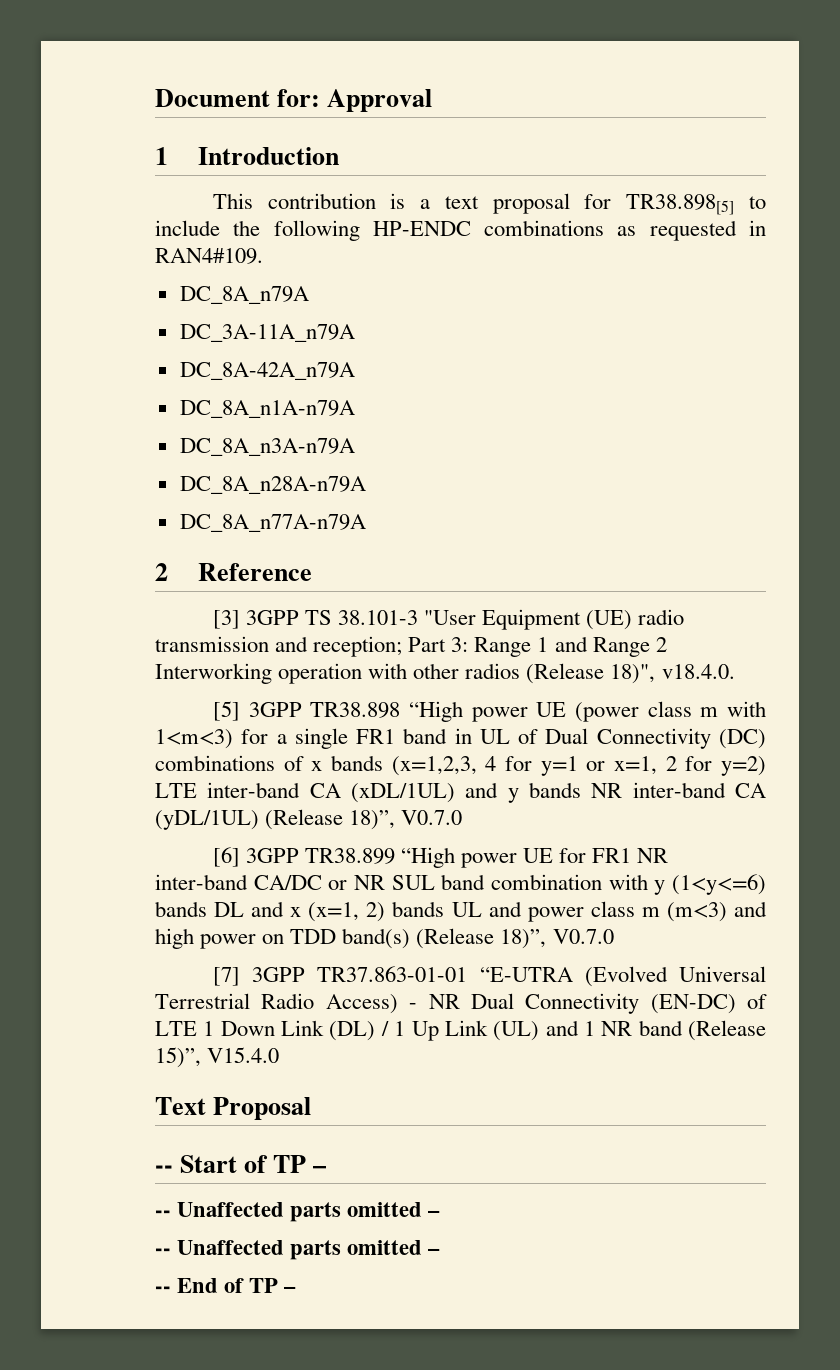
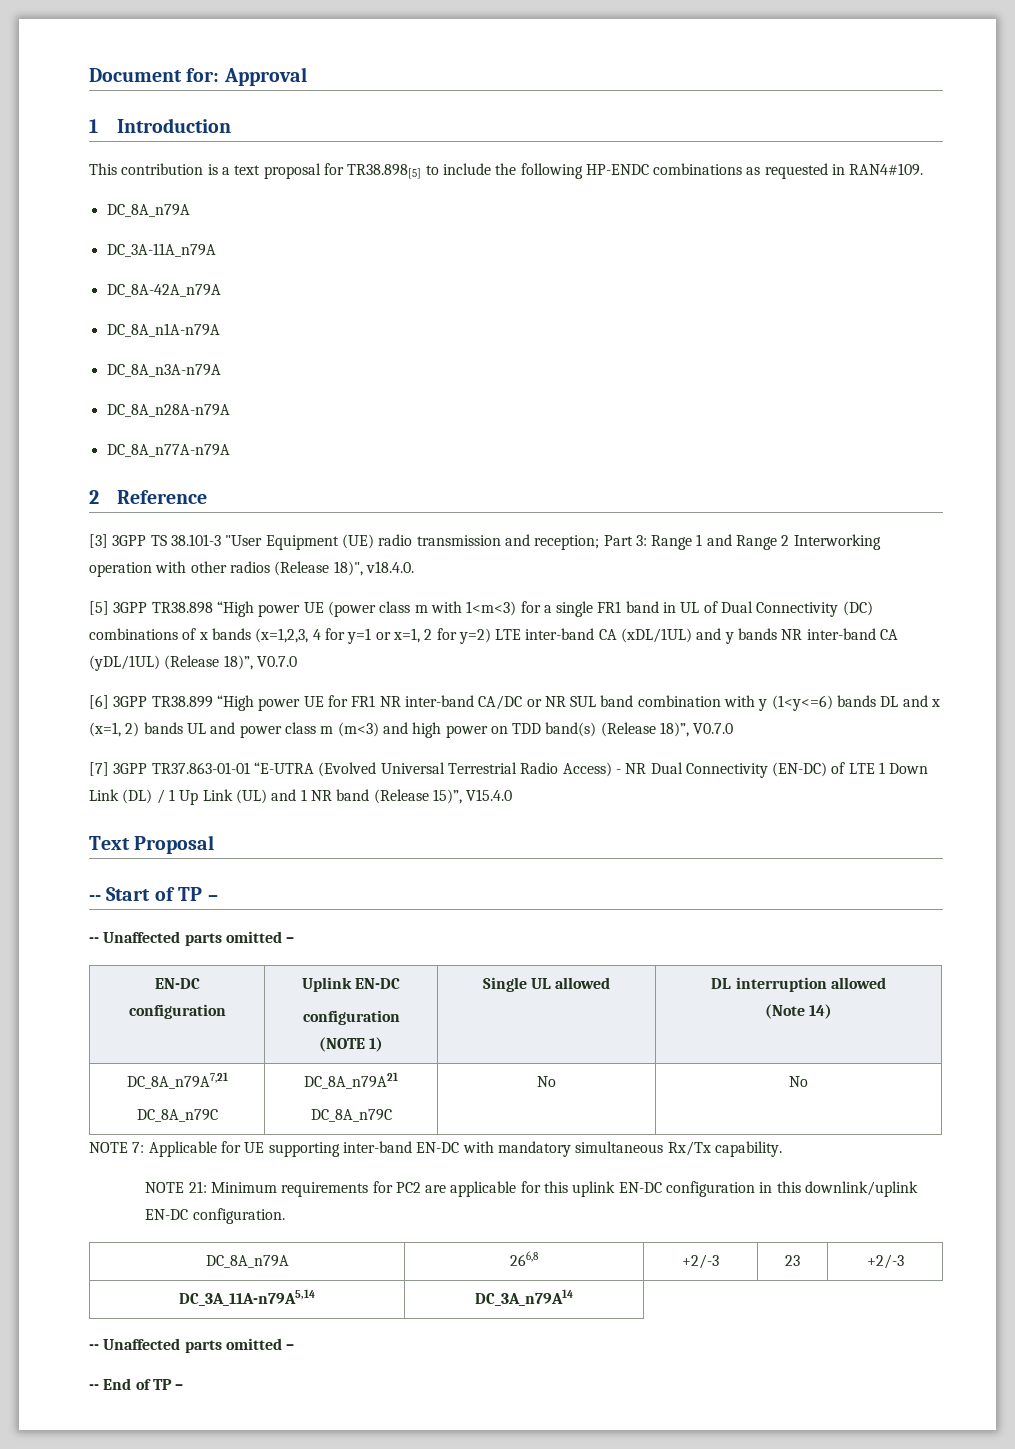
(441, 1213) none -> [154,978,200,989] [128,1004,226,1019] [301,977,401,992] [302,1010,400,1025] [318,1037,384,1052] [482,977,611,992] [711,977,886,992] [764,1004,833,1019] [126,1072,228,1089] [136,1109,218,1122] [304,1072,398,1089] [310,1109,392,1122] [537,1076,556,1087] [789,1076,808,1087] [89,1141,782,1157] [145,1181,919,1197] [145,1208,285,1224] [205,1255,289,1268] [510,1251,539,1266] [682,1254,719,1269] [785,1255,800,1266] [866,1254,904,1269] [179,1289,315,1306] [475,1289,573,1306] // EN-DC // configuration | Uplink EN-DC // configuration // (NOTE 1) | Single UL allowed | DL interruption allowed // (Note 14) // DC_8A_n79A7,21 // DC_8A_n79C | DC_8A_n79A21 // DC_8A_n79C | No | No // NOTE 7: Applicable for UE supporting inter-band EN-DC with mandatory simultaneous Rx/Tx capability. // NOTE 21: Minimum requirements for PC2 are applicable for this uplink EN-DC configuration in this downlink/uplink EN-DC configuration. // DC_8A_n79A | 266,8 | +2/-3 | 23 | +2/-3 // DC_3A_11A-n79A5,14 | DC_3A_n79A14

